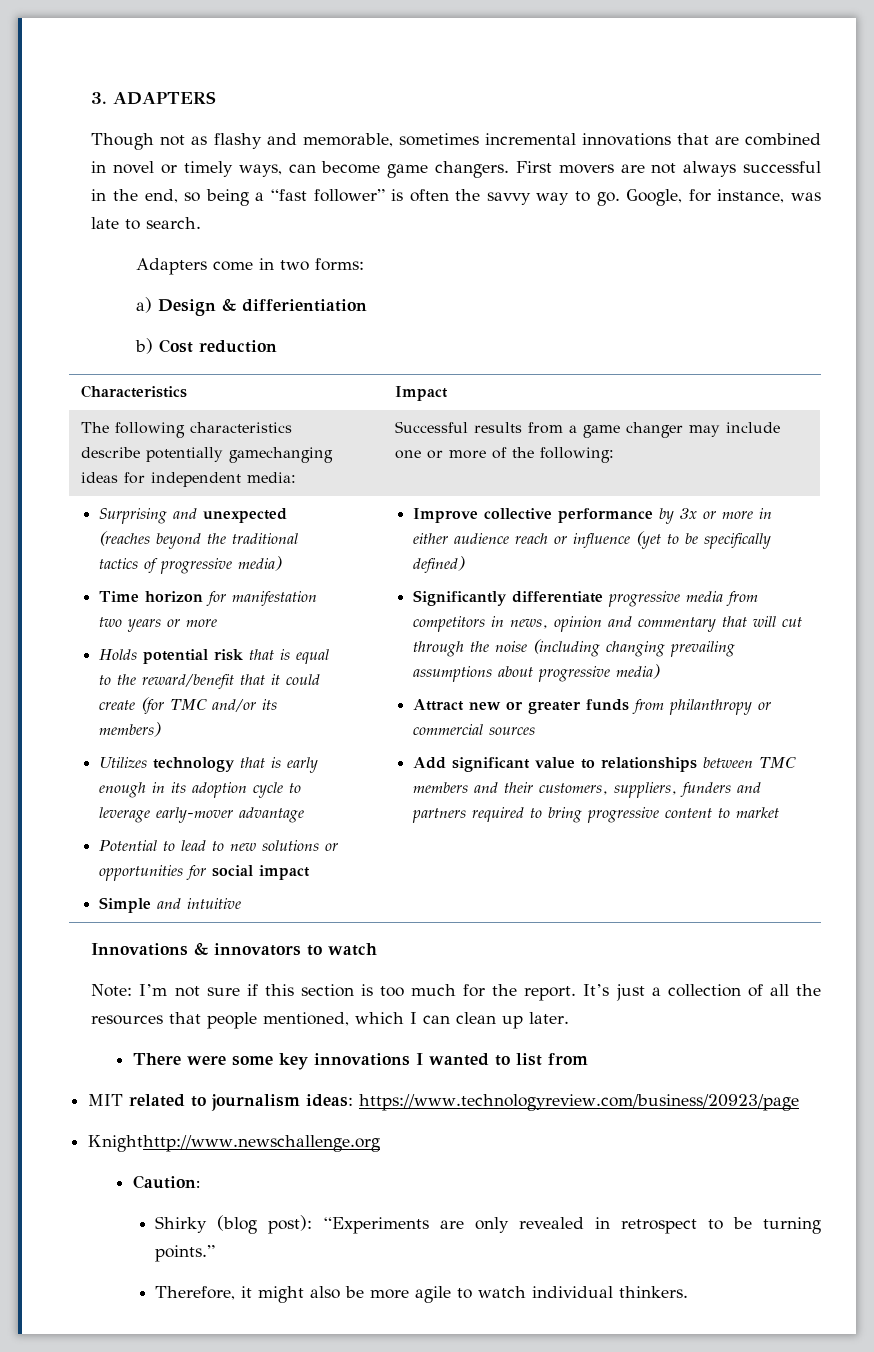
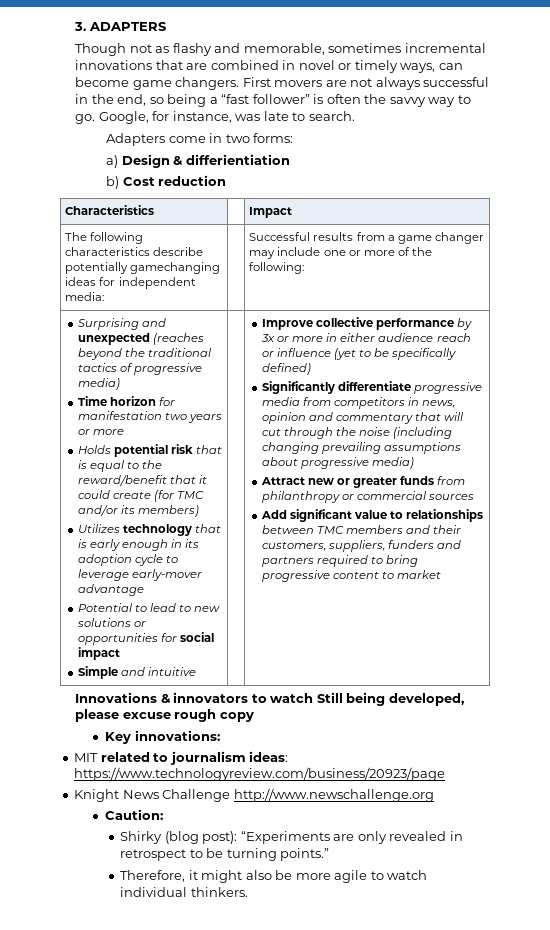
[91,984,821,1001] [91,1012,570,1029] [133,1053,589,1070] // Note: I’m not sure if this section is too much for the report. It’s just a collection of all the resources that people mentioned, which I can clean up later. // There were some key innovations I wanted to list from -> [316,692,464,706] [75,709,254,722] [105,730,220,744] Still being developed, please excuse rough copy // Key innovations:
[88,1135,381,1152] Knighthttp://www.newschallenge.org -> [74,788,434,802] Knight News Challenge http://www.newschallenge.org

